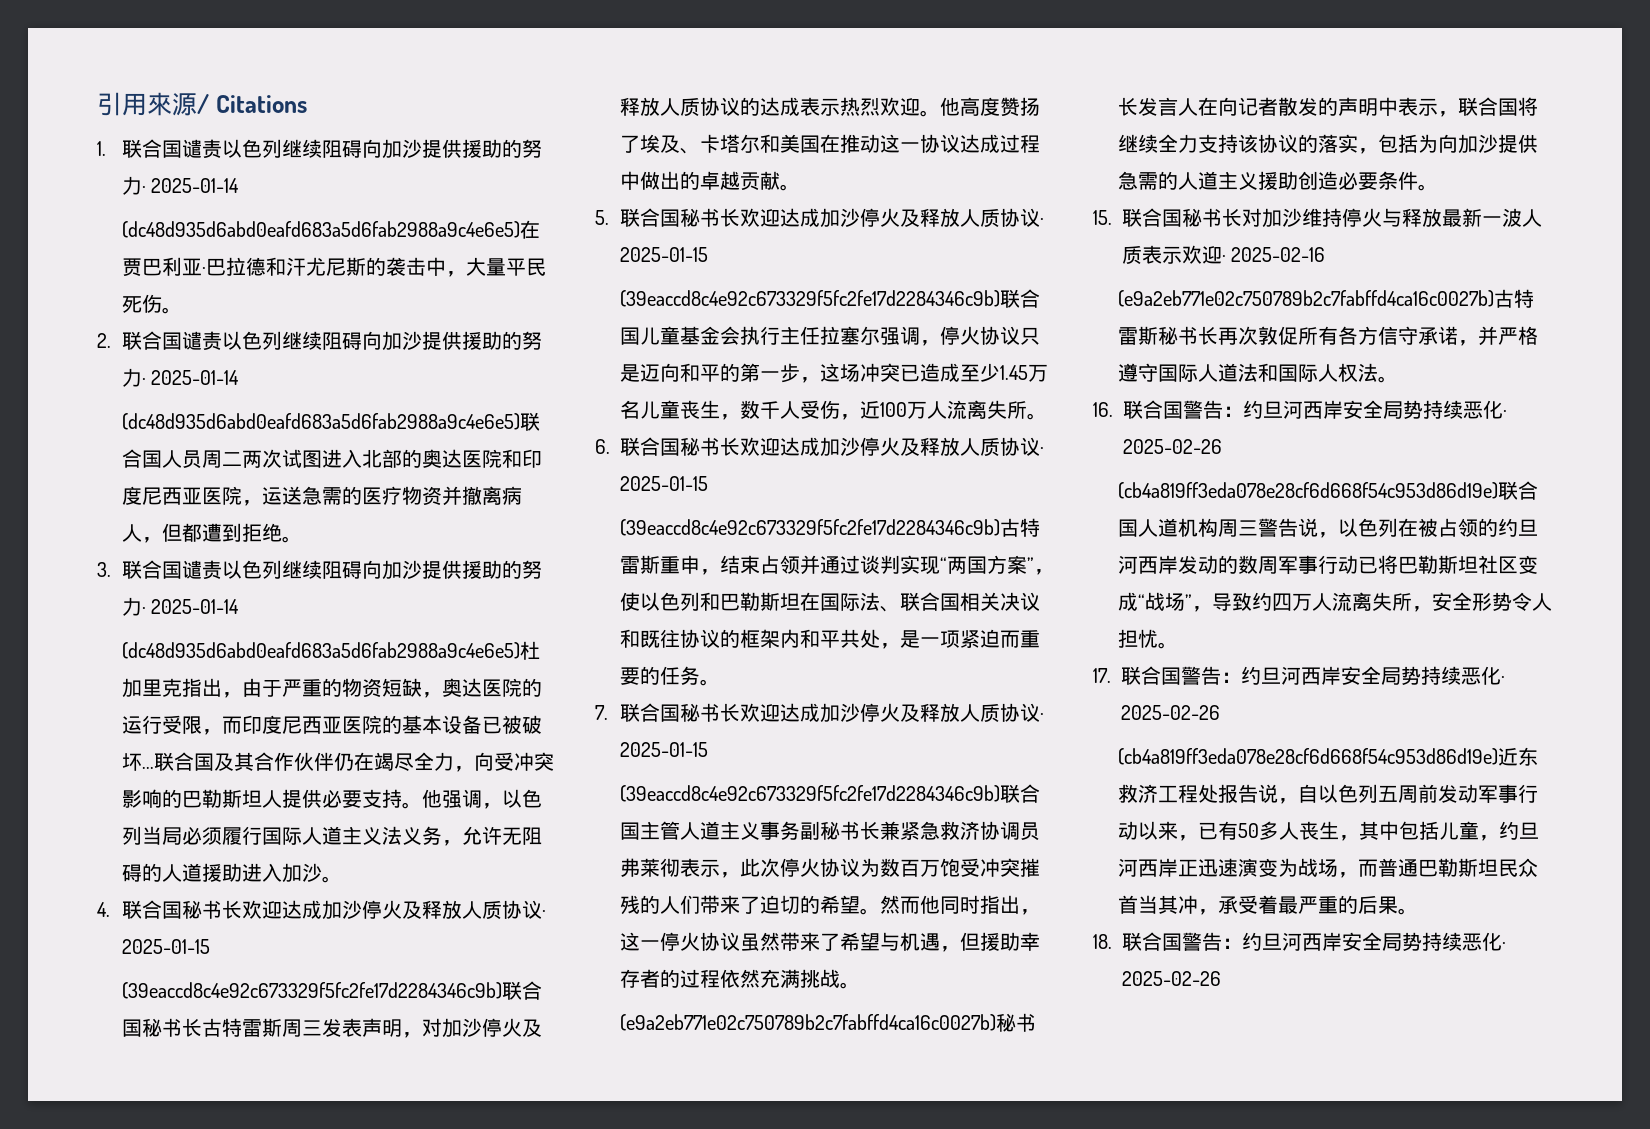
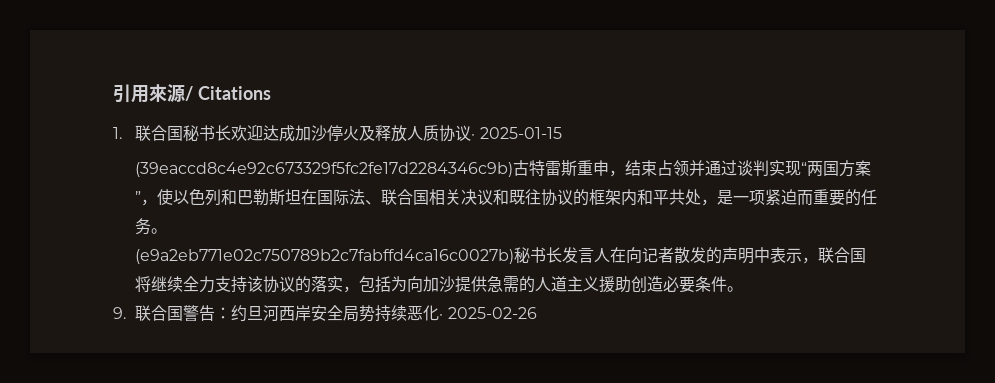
[182,139,543,159] [122,176,240,195] [122,220,541,239] [122,257,547,277] [122,294,183,314] [97,331,543,351] [122,368,240,387] [122,412,541,431] [122,449,543,469] [122,486,523,506] [122,523,303,543] [97,560,543,580] [122,597,240,616] [122,641,541,660] [122,678,543,698] [122,715,543,735] [122,752,555,772] [122,789,543,809] [122,826,543,846] [122,863,343,883] [97,900,547,920] [122,939,211,954] [122,981,543,1000] [122,1018,543,1038] [620,97,1041,117] [620,134,1041,154] [620,171,801,191] [595,208,1045,228] [620,247,709,262] [620,289,1041,308] [620,326,1041,346] [620,363,1049,383] [620,400,1048,420] [595,437,681,456] 谴责以色列继续阻碍向加沙提供援助的努力· 2025-01-14 // (dc48d935d6abd0eafd683a5d6fab2988a9c4e6e5)在贾巴利亚·巴拉德和汗尤尼斯的袭击中，大量平民死伤。 // 2.联合国谴责以色列继续阻碍向加沙提供援助的努力· 2025-01-14 // (dc48d935d6abd0eafd683a5d6fab2988a9c4e6e5)联合国人员周二两次试图进入北部的奥达医院和印度尼西亚医院，运送急需的医疗物资并撤离病人，但都遭到拒绝。 // 3.联合国谴责以色列继续阻碍向加沙提供援助的努力· 2025-01-14 // (dc48d935d6abd0eafd683a5d6fab2988a9c4e6e5)杜加里克指出，由于严重的物资短缺，奥达医院的运行受限，而印度尼西亚医院的基本设备已被破坏...联合国及其合作伙伴仍在竭尽全力，向受冲突影响的巴勒斯坦人提供必要支持。他强调，以色列当局必须履行国际人道主义法义务，允许无阻碍的人道援助进入加沙。 // 4.联合国秘书长欢迎达成加沙停火及释放人质协议· 2025-01-15 // (39eaccd8c4e92c673329f5fc2fe17d2284346c9b)联合国秘书长古特雷斯周三发表声明，对加沙停火及释放人质协议的达成表示热烈欢迎。他高度赞扬了埃及、卡塔尔和美国在推动这一协议达成过程中做出的卓越贡献。 // 5.联合国秘书长欢迎达成加沙停火及释放人质协议· 2025-01-15 // (39eaccd8c4e92c673329f5fc2fe17d2284346c9b)联合国儿童基金会执行主任拉塞尔强调，停火协议只是迈向和平的第一步，这场冲突已造成至少1.45万名儿童丧生，数千人受伤，近100万人流离失所。 // 6.联合国 -> (184, 133) none
[595,703,1045,723] [620,742,709,757] [620,784,1041,803] [620,821,1041,841] [620,858,1041,878] [620,895,1041,915] [620,932,1041,952] [620,969,861,989] // 7.联合国秘书长欢迎达成加沙停火及释放人质协议· 2025-01-15 // (39eaccd8c4e92c673329f5fc2fe17d2284346c9b)联合国主管人道主义事务副秘书长兼紧急救济协调员弗莱彻表示，此次停火协议为数百万饱受冲突摧残的人们带来了迫切的希望。然而他同时指出，这一停火协议虽然带来了希望与机遇，但援助幸存者的过程依然充满挑战。 -> (168, 231) none
[1093,208,1542,228] [1122,245,1326,264] [1118,289,1535,308] [1118,326,1539,346] [1118,363,1399,383] [1093,402,1113,417] 15.联合国秘书长对加沙维持停火与释放最新一波人质表示欢迎· 2025-02-16 // (e9a2eb771e02c750789b2c7fabffd4ca16c0027b)古特雷斯秘书长再次敦促所有各方信守承诺，并严格遵守国际人道法和国际人权法。 // 16. -> [113,307,126,319] 9.
[1118,481,1539,500] [1118,518,1539,538] [1118,555,1539,574] [1118,592,1553,612] [1118,629,1179,649] [1093,666,1505,685] [1120,705,1220,720] [1118,747,1539,766] [1118,784,1539,804] [1118,821,1540,841] [1118,858,1539,878] [1118,895,1419,915] [1093,932,1506,951] [1122,971,1221,986] // (cb4a819ff3eda078e28cf6d668f54c953d86d19e)联合国人道机构周三警告说，以色列在被占领的约旦河西岸发动的数周军事行动已将巴勒斯坦社区变成“战场”，导致约四万人流离失所，安全形势令人担忧。 // 17.联合国警告：约旦河西岸安全局势持续恶化· 2025-02-26 // (cb4a819ff3eda078e28cf6d668f54c953d86d19e)近东救济工程处报告说，自以色列五周前发动军事行动以来，已有50多人丧生，其中包括儿童，约旦河西岸正迅速演变为战场，而普通巴勒斯坦民众首当其冲，承受着最严重的后果。 // 18.联合国警告：约旦河西岸安全局势持续恶化· 2025-02-26 -> (537, 313) none

